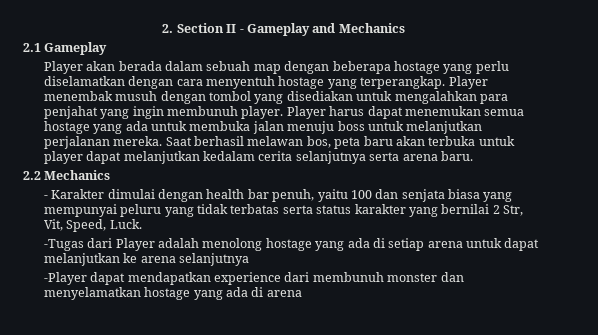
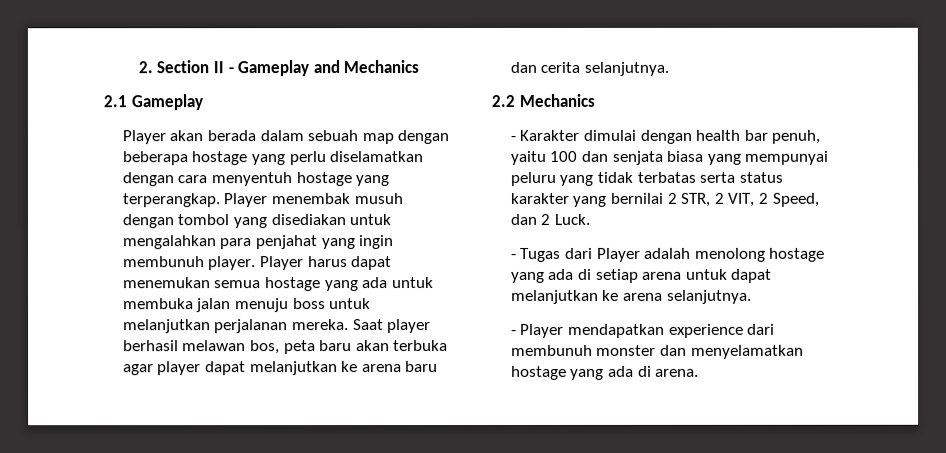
(192, 141) none -> [387,319,432,334] player
[478,136,515,146] untuk -> [122,364,154,376] agar
[203,151,473,164] kedalam cerita selanjutnya serta arena baru. -> [341,361,439,373] [509,61,670,76] ke arena baru dan cerita selanjutnya.
[503,205,524,216] [43,219,107,232] Str, Vit, Speed, -> [680,192,819,207] [509,213,551,225] STR, 2 VIT, 2 Speed, dan 2
[43,239,84,251] -Tugas -> [510,247,562,262] - Tugas
[179,253,250,266] [43,272,126,285] selanjutnya // -Player dapat -> [666,289,752,304] [510,323,565,338] selanjutnya. // - Player
[266,290,302,297] arena -> [655,368,700,377] arena.

